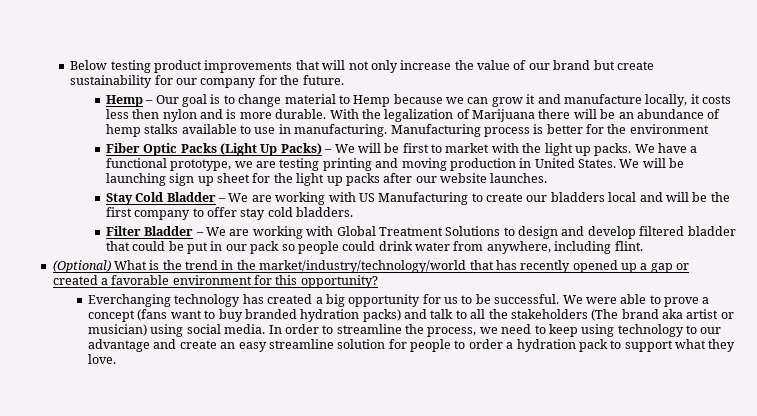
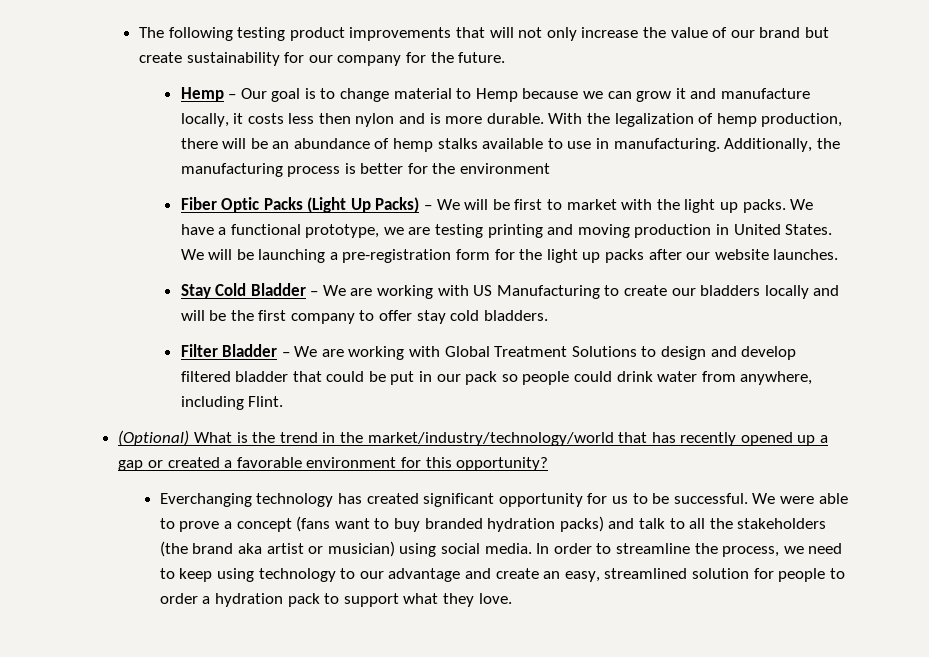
[70,60,108,70] Below -> [139,27,233,41] The following
[471,109,535,122] Marijuana -> [716,113,843,127] hemp production,
[390,124,481,137] Manufacturing -> [724,138,840,152] [180,163,283,177] Additionally, the manufacturing
[169,173,250,186] sign up sheet -> [329,249,491,263] a pre-registration form
[608,192,637,202] local -> [764,285,809,299] locally
[614,241,643,251] flint. -> [248,396,284,407] Flint.
[315,294,345,307] a big -> [423,493,495,507] significant
[591,309,619,321] (The -> [159,541,188,557] (the
[238,339,334,352] easy streamline -> [564,568,688,582] easy, streamlined

